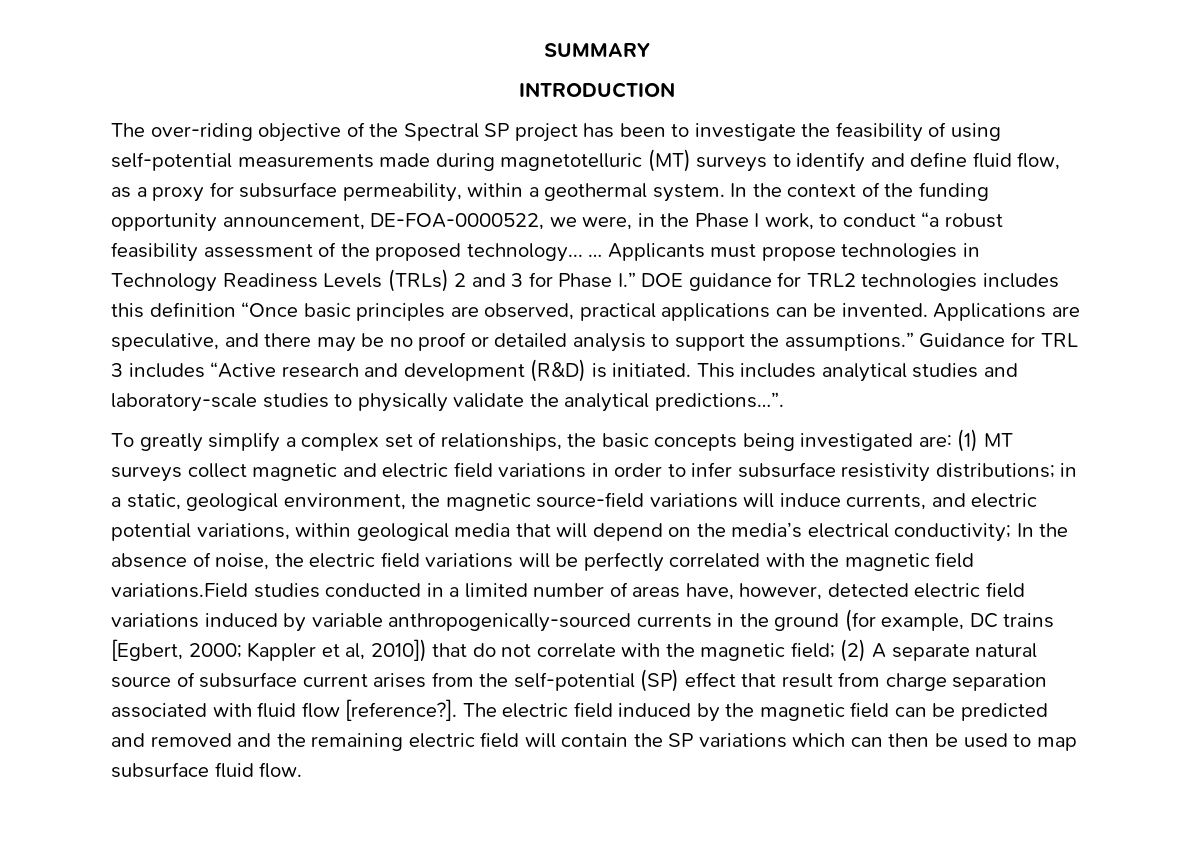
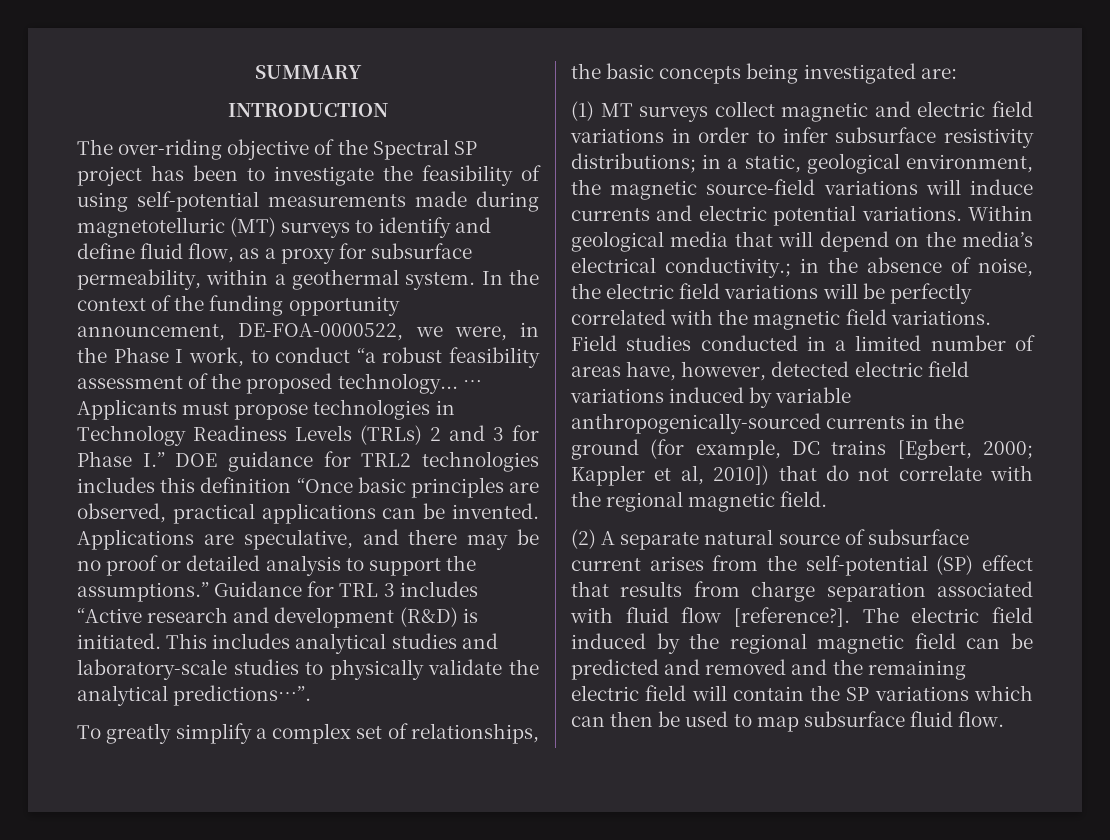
(952, 441) none -> (957, 73) //
[846,494,927,510] currents, -> [571,208,650,221] currents
[196,523,352,540] variations, within -> [861,205,1033,221] variations. Within
[894,523,1034,542] conductivity; In -> [665,257,819,278] conductivity.; in
[111,583,248,598] variations.Field -> [890,310,991,325] [571,335,617,351] variations. Field
[700,642,835,661] magnetic field; -> [606,491,828,512] regional magnetic field. //
[781,673,833,688] result -> [620,581,683,597] results
(755, 710) none -> [729,633,807,654] regional

